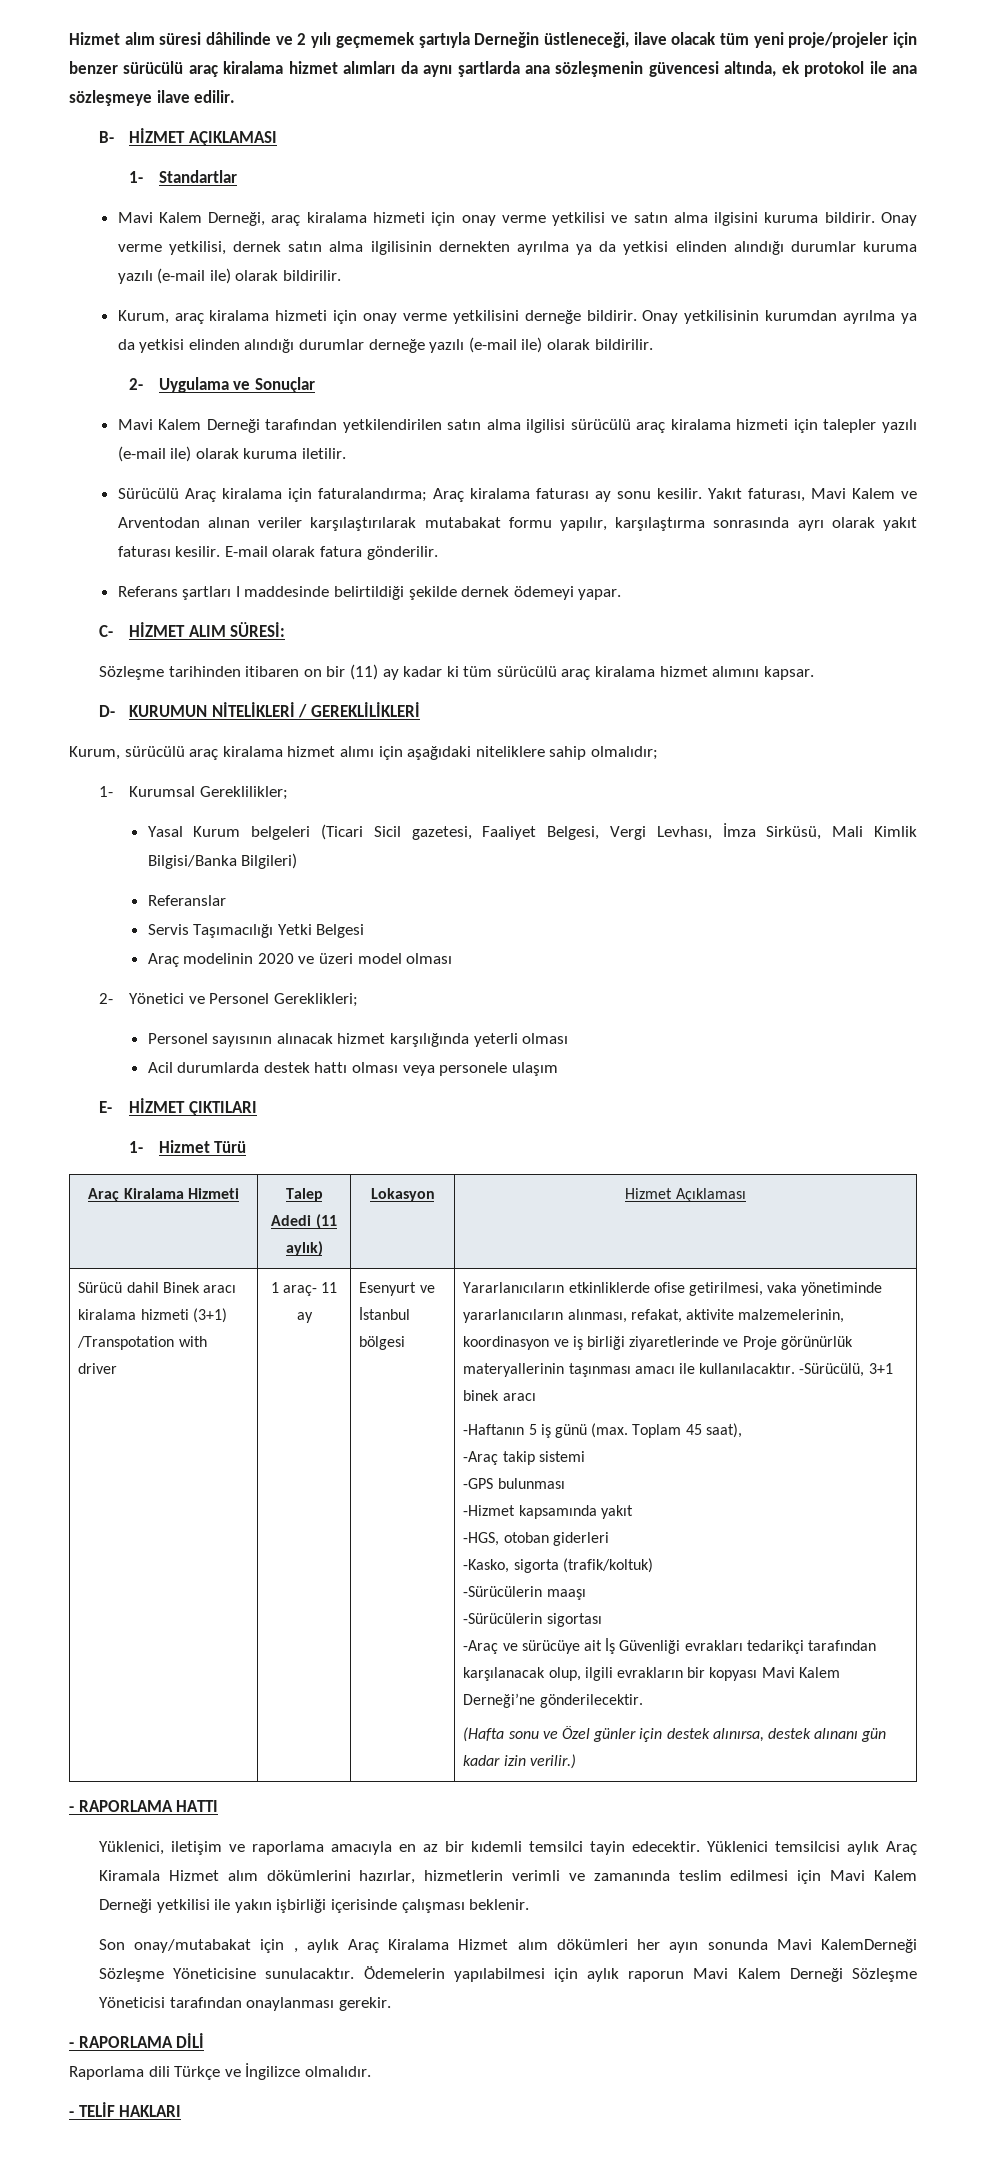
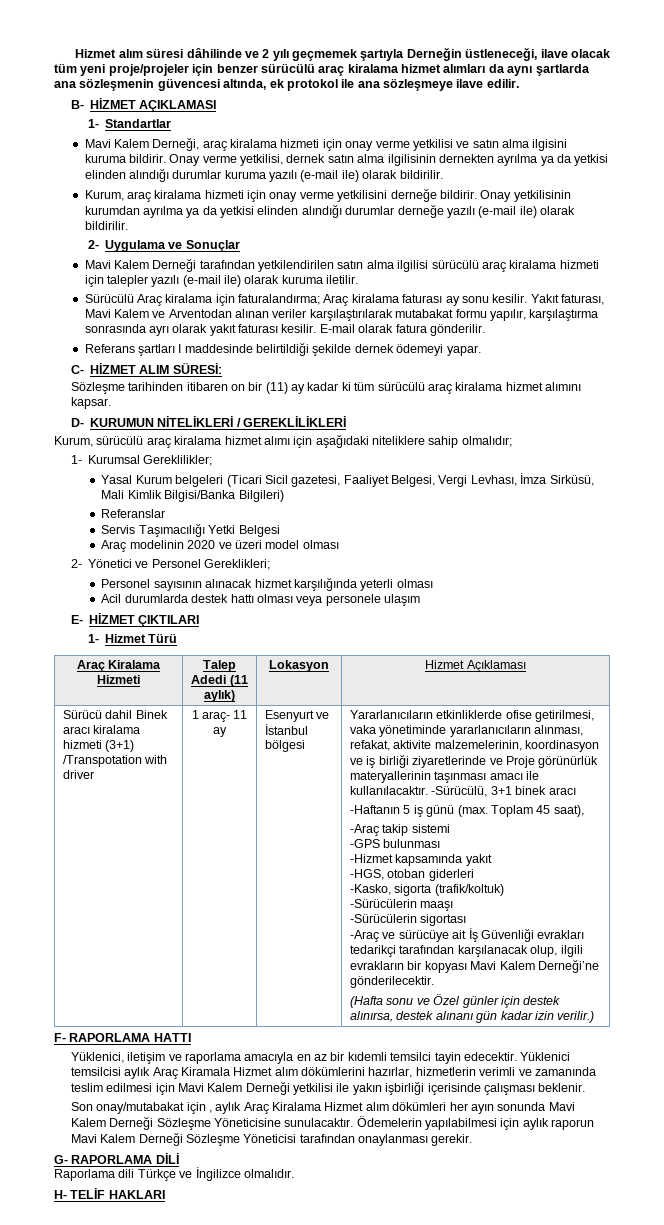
[69,1806,74,1812] - -> [54,1033,66,1042] F-
[821,1939,917,1953] KalemDerneği -> [70,1116,154,1130] Kalem Derneği
[69,2042,74,2048] - -> [54,1155,68,1164] G-
[69,2111,74,2117] - -> [54,1190,67,1199] H-

